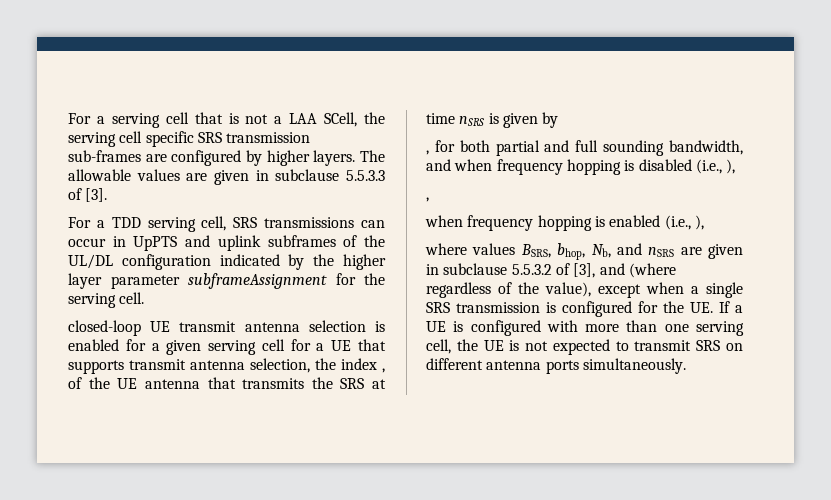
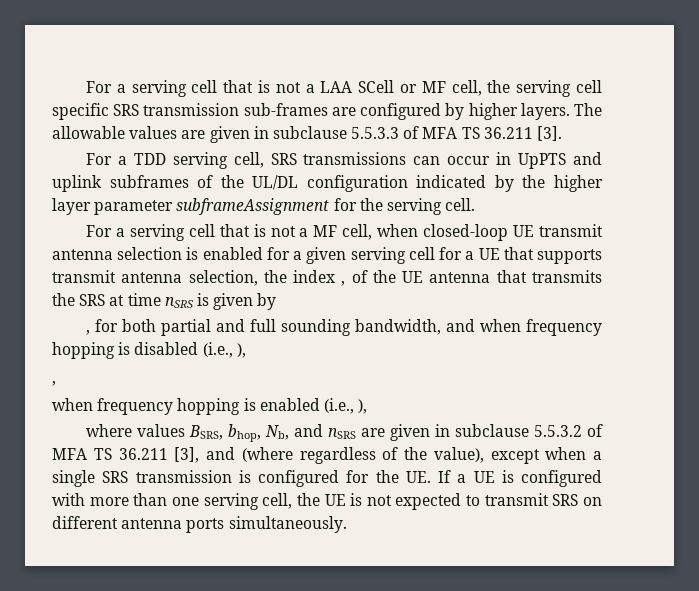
[324,112,358,127] SCell, -> [358,80,482,96] SCell or MF cell,
(82, 194) none -> [422,127,533,139] MFA TS 36.211
(145, 298) none -> [86,224,419,241] For a serving cell that is not a MF cell, when
(570, 269) none -> [52,448,168,460] MFA TS 36.211

